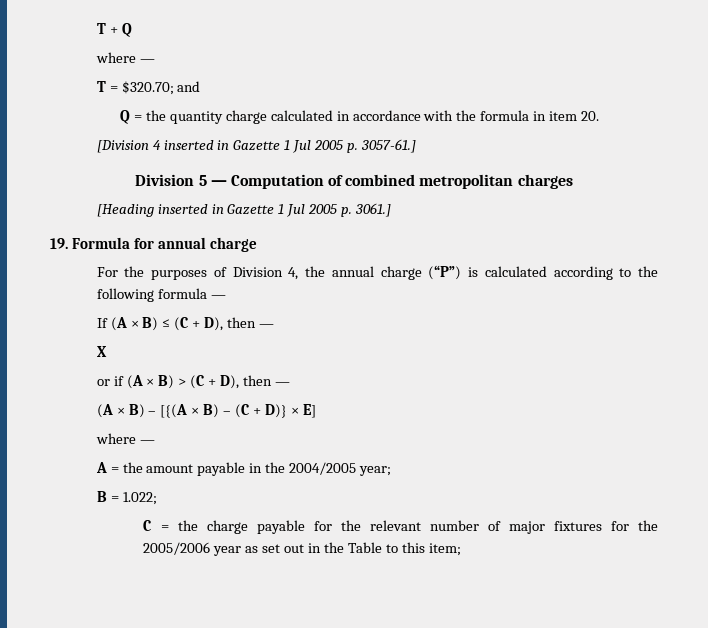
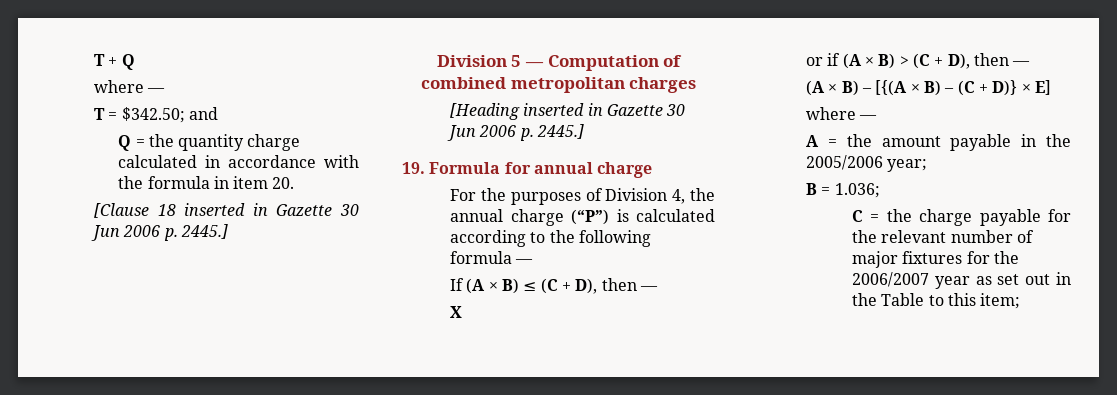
[121,81,174,95] $320.70; -> [121,107,185,123] $342.50;
[96,139,416,153] [Division 4 inserted in Gazette 1 Jul 2005 p. 3057-61.] -> [94,203,360,218] [91,224,229,241] [Clause 18 inserted in Gazette 30 Jun 2006 p. 2445.]
[278,203,392,217] 1 Jul 2005 p. 3061.] -> [666,104,686,116] [447,124,585,141] 30 Jun 2006 p. 2445.]
[289,462,357,475] 2004/2005 -> [806,155,884,170] 2005/2006
[122,492,157,505] 1.022; -> [834,183,880,198] 1.036;
[143,542,211,555] 2005/2006 -> [851,272,929,287] 2006/2007

